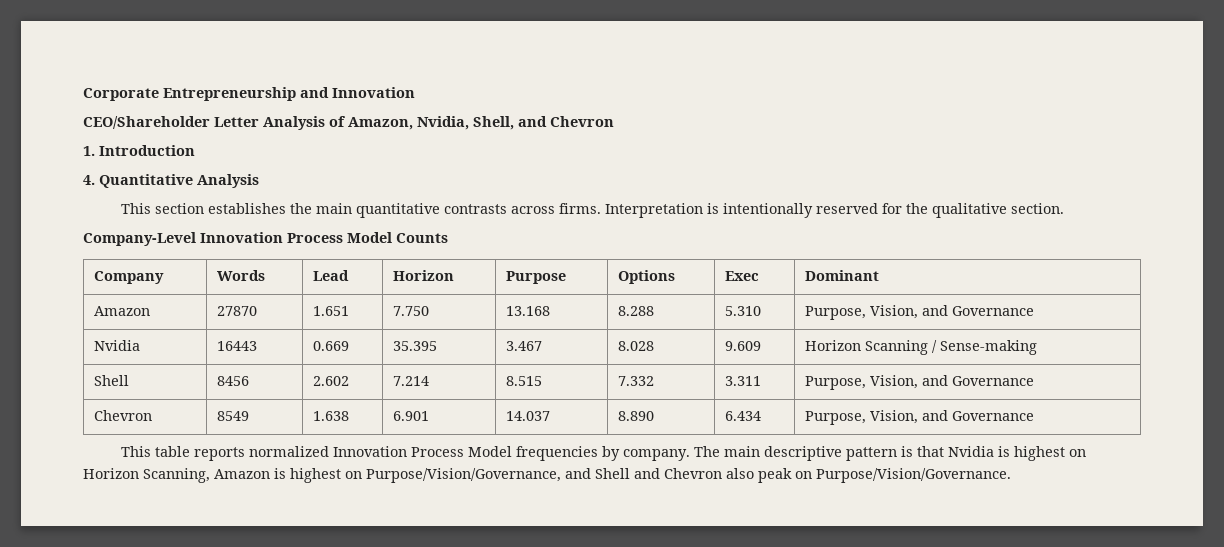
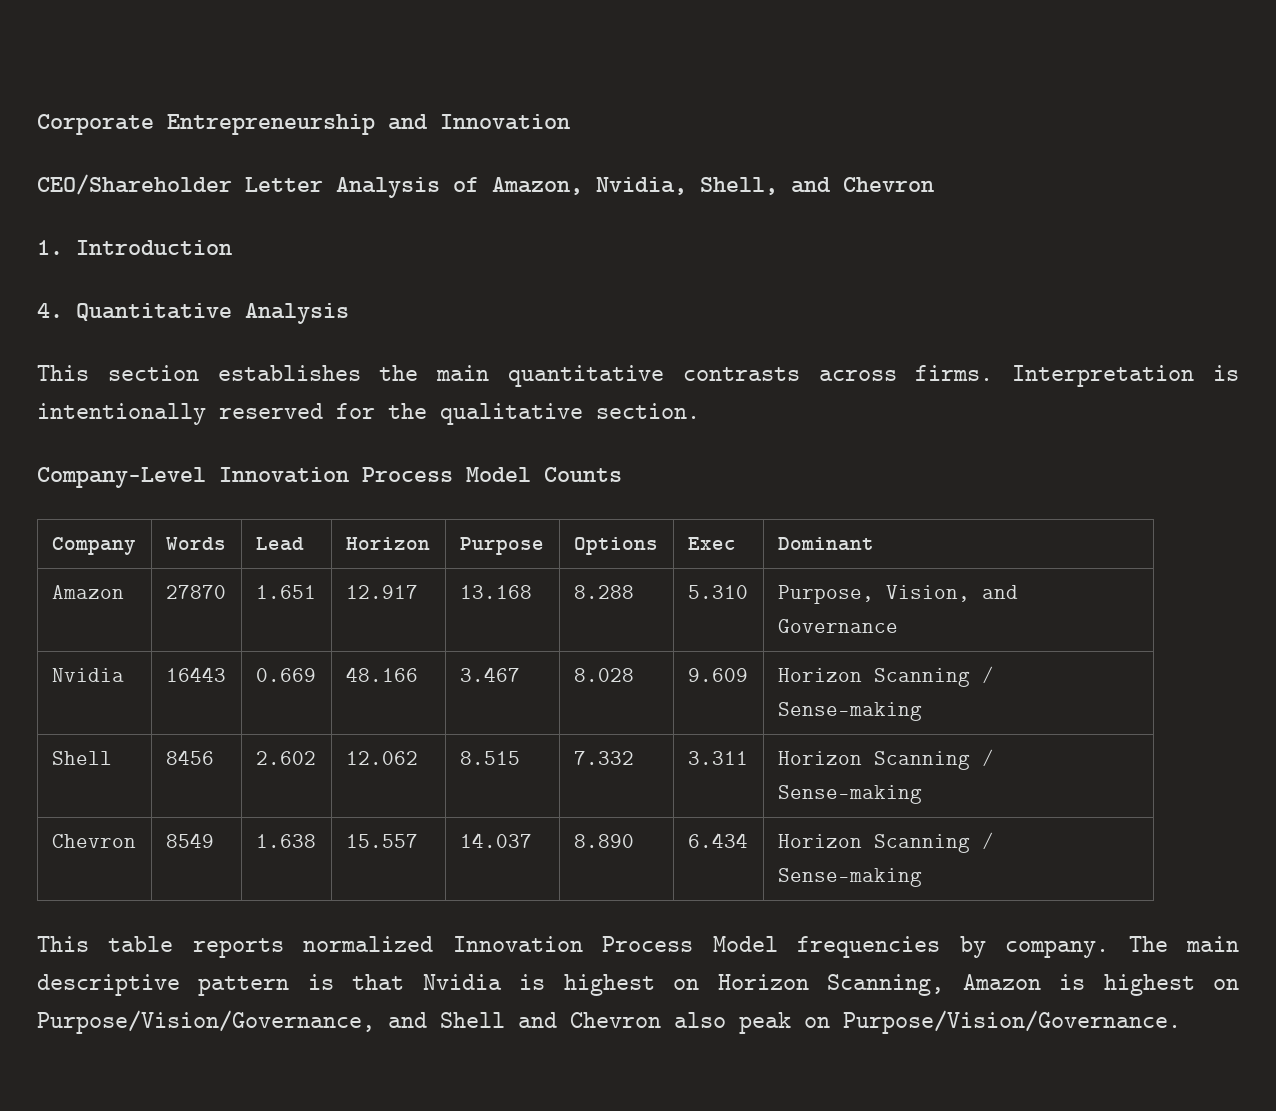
[393,306,430,316] 7.750 -> [345,585,418,599] 12.917
[393,341,438,351] 35.395 -> [345,667,418,682] 48.166
[393,376,430,386] 7.214 -> [345,751,418,765] 12.062
[805,375,1035,390] Purpose, Vision, and Governance -> [777,749,994,770] [777,785,922,804] Horizon Scanning / Sense-making
[393,411,430,421] 6.901 -> [345,834,418,848] 15.557
[805,410,1035,425] Purpose, Vision, and Governance -> [777,832,994,853] [777,868,922,887] Horizon Scanning / Sense-making

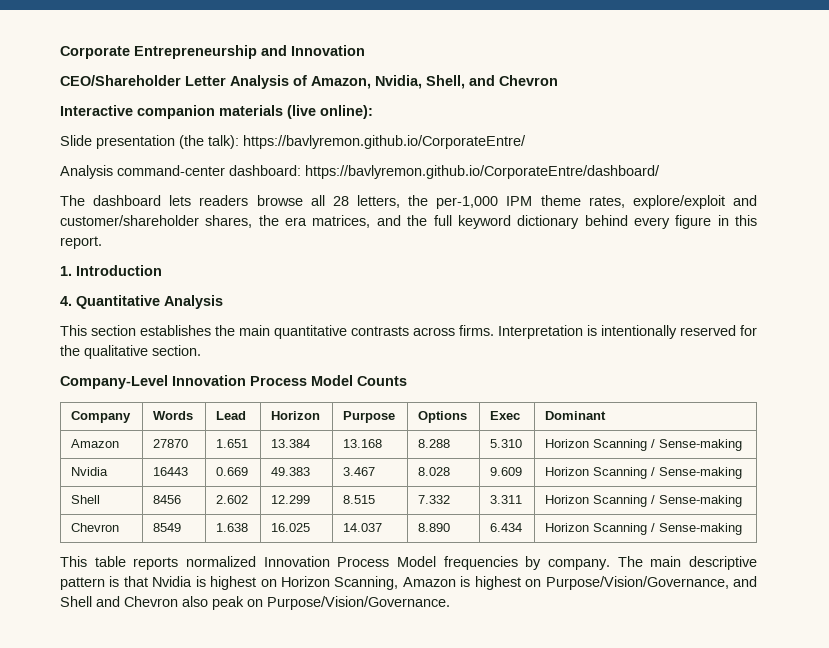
(934, 184) none -> [60,105,373,119] [60,135,526,149] [60,165,660,179] [60,195,757,209] [60,215,757,229] [60,236,102,249] // Interactive companion materials (live online): // Slide presentation (the talk): https://bavlyremon.github.io/CorporateEntre/ // Analysis command-center dashboard: https://bavlyremon.github.io/CorporateEntre/dashboard/ // The dashboard lets readers browse all 28 letters, the per-1,000 IPM theme rates, explore/exploit and customer/shareholder shares, the era matrices, and the full keyword dictionary behind every figure in this report.
[345,585,418,599] 12.917 -> [271,439,311,448] 13.384
[777,585,1018,604] [777,619,898,633] Purpose, Vision, and Governance -> [545,439,743,451] Horizon Scanning / Sense-making
[345,667,418,682] 48.166 -> [271,467,311,476] 49.383
[345,751,418,765] 12.062 -> [271,495,311,504] 12.299
[345,834,418,848] 15.557 -> [271,523,311,532] 16.025

